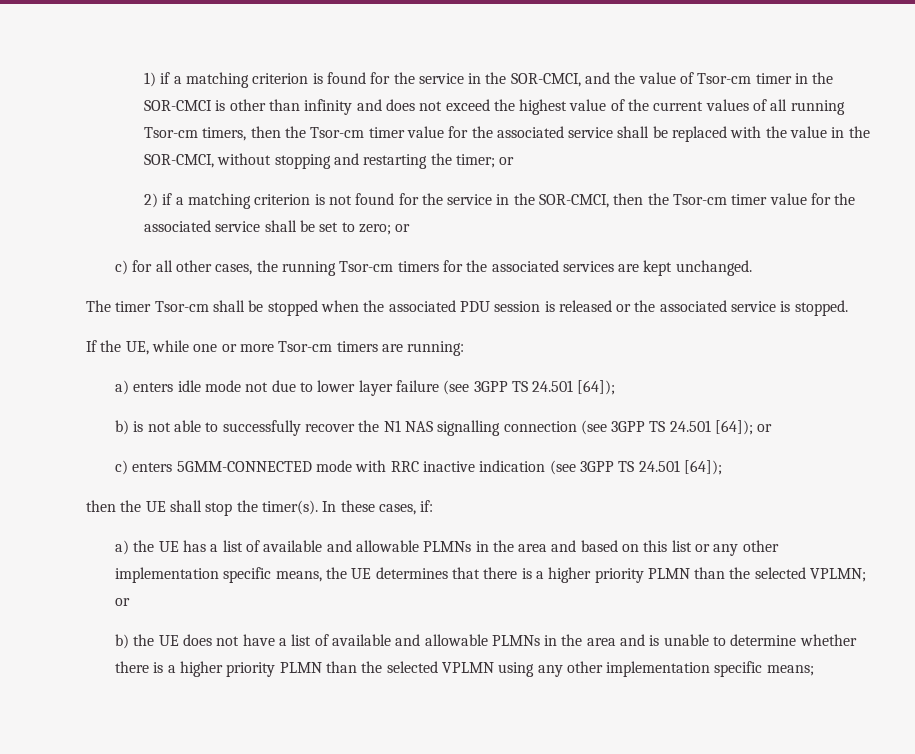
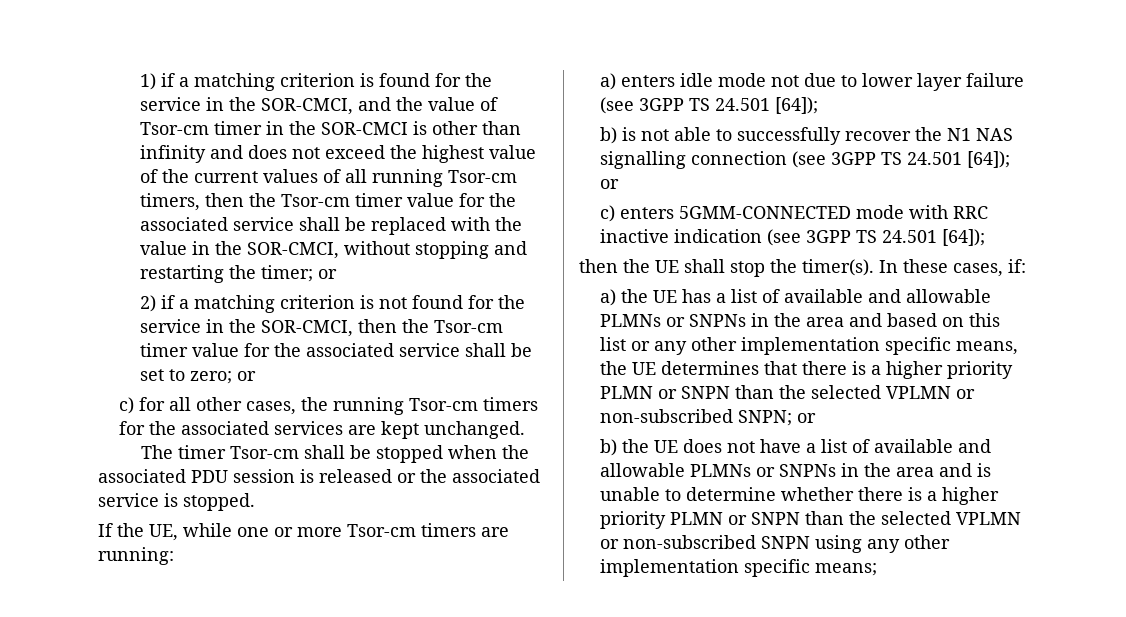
(472, 546) none -> [666,314,747,327] or SNPNs
[694,567,867,582] than the selected VPLMN; -> [658,385,976,399] [600,409,793,426] or SNPN than the selected VPLMN or non-subscribed SNPN;
(540, 640) none -> [756,464,837,477] or SNPNs
[325,661,494,673] than the selected VPLMN -> [728,511,1022,525] [600,535,811,549] or SNPN than the selected VPLMN or non-subscribed SNPN

